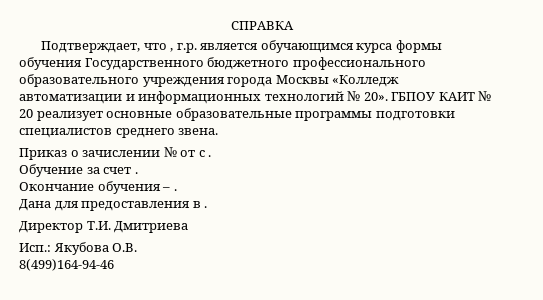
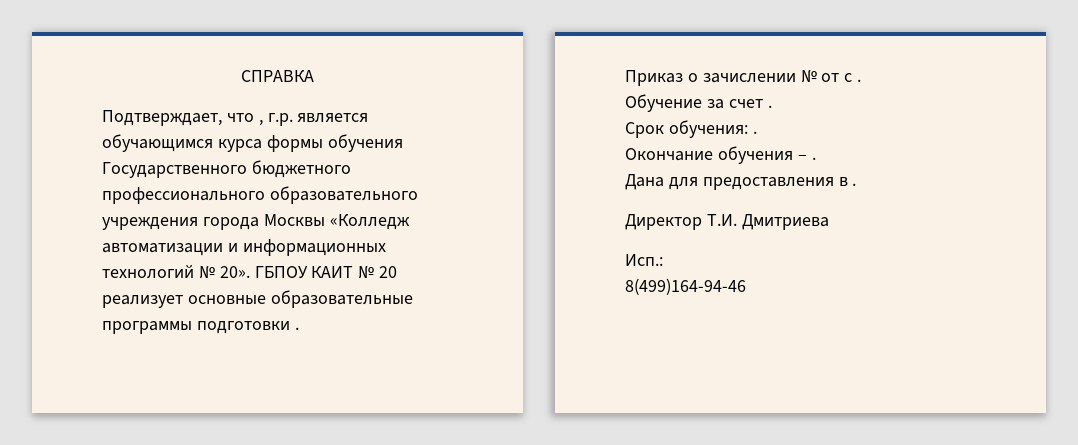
[19,128,219,138] специалистов среднего звена. -> [294,327,299,330] .
(138, 173) none -> [625,120,757,138] // Срок обучения: .
[53,242,138,255] Якубова О.В. -> (663, 260) none

